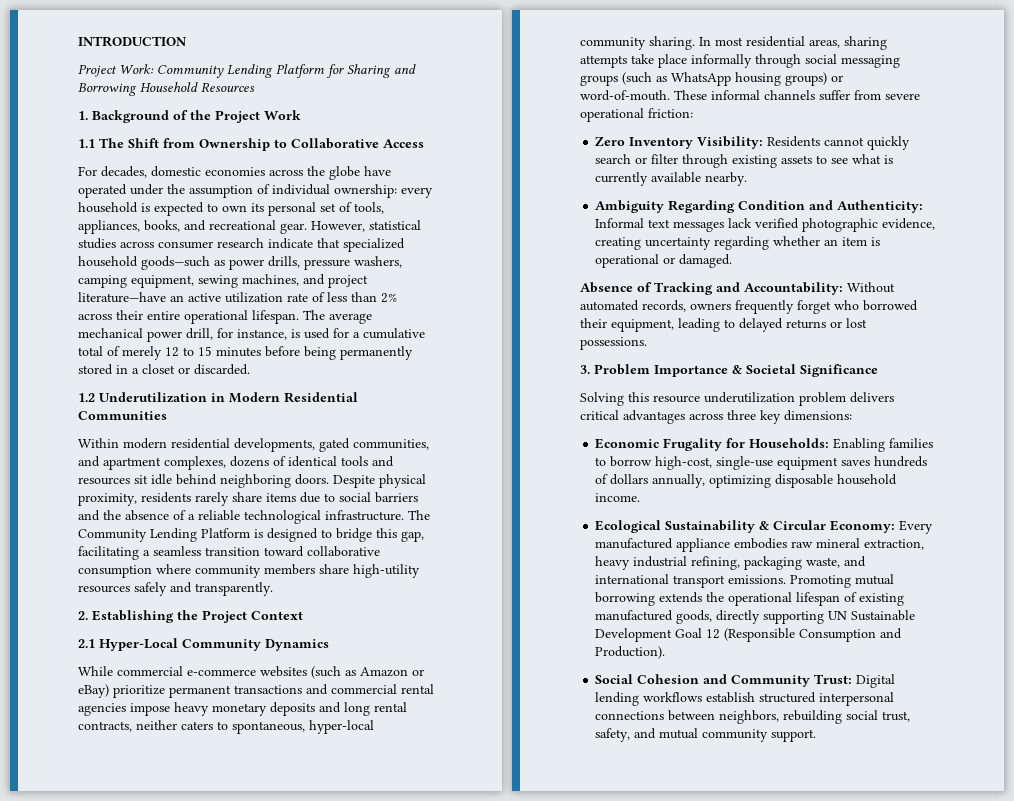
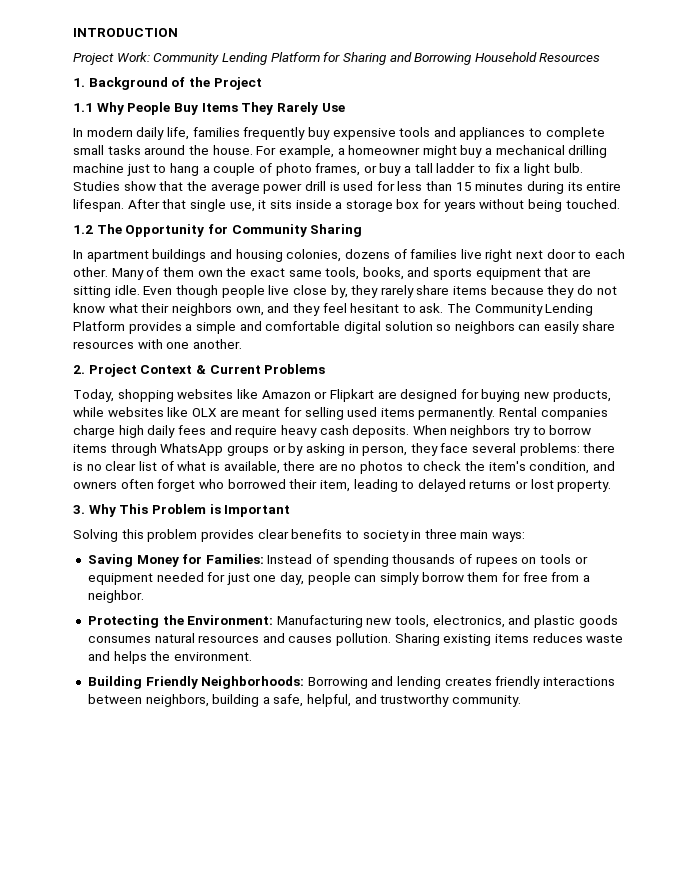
[264,110,301,120] Work -> (262, 83) none
[99,138,424,151] [78,166,391,180] [78,184,433,198] [78,202,384,216] [78,220,421,234] [78,238,405,252] [78,256,402,270] [78,274,368,288] [78,292,397,303] [78,310,372,324] [78,328,425,342] [78,346,413,360] [78,364,250,375] [78,392,358,403] [78,411,167,420] [78,438,429,452] [78,456,394,470] [78,474,426,488] [78,492,418,506] [78,510,430,524] [78,528,424,542] [78,546,380,560] [78,564,420,578] [78,582,273,596] The Shift from Ownership to Collaborative Access // For decades, domestic economies across the globe have operated under the assumption of individual ownership: every household is expected to own its personal set of tools, appliances, books, and recreational gear. However, statistical studies across consumer research indicate that specialized household goods—such as power drills, pressure washers, camping equipment, sewing machines, and project literature—have an active utilization rate of less than 2% across their entire operational lifespan. The average mechanical power drill, for instance, is used for a cumulative total of merely 12 to 15 minutes before being permanently stored in a closet or discarded. // 1.2 Underutilization in Modern Residential Communities // Within modern residential developments, gated communities, and apartment complexes, dozens of identical tools and resources sit idle behind neighboring doors. Despite physical proximity, residents rarely share items due to social barriers and the absence of a reliable technological infrastructure. The Community Lending Platform is designed to bridge this gap, facilitating a seamless transition toward collaborative consumption where community members share high-utility resources safely and transparently. -> [96,102,345,115] [73,127,605,140] [73,145,608,158] [73,163,583,176] [73,181,622,194] [73,199,620,212] [73,224,363,237] [73,249,626,262] [73,267,592,280] [73,285,617,298] [73,303,594,316] [73,321,615,334] [73,339,242,349] Why People Buy Items They Rarely Use // In modern daily life, families frequently buy expensive tools and appliances to complete small tasks around the house. For example, a homeowner might buy a mechanical drilling machine just to hang a couple of photo frames, or buy a tall ladder to fix a light bulb. Studies show that the average power drill is used for less than 15 minutes during its entire lifespan. After that single use, it sits inside a storage box for years without being touched. // 1.2 The Opportunity for Community Sharing // In apartment buildings and housing colonies, dozens of families live right next door to each other. Many of them own the exact same tools, books, and sports equipment that are sitting idle. Even though people live close by, they rarely share items because they do not know what their neighbors own, and they feel hesitant to ask. The Community Lending Platform provides a simple and comfortable digital solution so neighbors can easily share resources with one another.
[92,610,198,623] Establishing the -> (85, 369) none
[78,638,329,651] [78,666,424,679] [78,684,434,698] [78,702,407,716] [78,720,374,734] [580,36,887,50] [580,54,900,68] [580,72,843,86] [580,90,920,101] [580,108,693,122] [595,136,911,150] [595,154,894,168] [595,172,748,186] [595,200,924,213] [595,218,936,232] [595,236,881,250] [595,254,733,268] [580,282,895,295] [580,300,794,314] // 2.1 Hyper-Local Community Dynamics // While commercial e-commerce websites (such as Amazon or eBay) prioritize permanent transactions and commercial rental agencies impose heavy monetary deposits and long rental contracts, neither caters to spontaneous, hyper-local community sharing. In most residential areas, sharing attempts take place informally through social messaging groups (such as WhatsApp housing groups) or word-of-mouth. These informal channels suffer from severe operational friction: // Zero Inventory Visibility: Residents cannot quickly search or filter through existing assets to see what is currently available nearby. // Ambiguity Regarding Condition and Authenticity: Informal text messages lack verified photographic evidence, creating uncertainty regarding whether an item is operational or damaged. // Absence of Tracking and Accountability: Without automated records, owners frequently -> [195,364,326,374] [73,389,611,402] [73,407,608,420] [73,425,592,438] [73,443,616,456] [73,461,615,474] [73,479,154,489] & Current Problems // Today, shopping websites like Amazon or Flipkart are designed for buying new products, while websites like OLX are meant for selling used items permanently. Rental companies charge high daily fees and require heavy cash deposits. When neighbors try to borrow items through WhatsApp groups or by asking in person, they face several problems: there is no clear list of what is available, there are no photos to check the item's condition, and owners often
[611,319,674,332] equipment, -> [319,480,350,492] item,
[580,337,647,350] possessions. -> [557,480,612,492] property.
[594,364,878,377] [580,392,894,406] [580,410,852,424] [595,438,934,452] [595,456,928,470] [595,474,898,488] [595,493,641,502] [595,520,934,534] [595,538,925,552] [595,556,867,570] [595,574,895,588] [595,592,905,606] [595,610,916,624] [595,628,903,642] [595,646,666,659] [595,674,896,688] [595,692,895,706] [595,710,911,724] [595,728,817,742] Problem Importance & Societal Significance // Solving this resource underutilization problem delivers critical advantages across three key dimensions: // Economic Frugality for Households: Enabling families to borrow high-cost, single-use equipment saves hundreds of dollars annually, optimizing disposable household income. // Ecological Sustainability & Circular Economy: Every manufactured appliance embodies raw mineral extraction, heavy industrial refining, packaging waste, and international transport emissions. Promoting mutual borrowing extends the operational lifespan of existing manufactured goods, directly supporting UN Sustainable Development Goal 12 (Responsible Consumption and Production). // Social Cohesion and Community Trust: Digital lending workflows establish structured interpersonal connections between neighbors, rebuilding social trust, safety, and mutual community support. -> [88,504,291,517] [73,529,526,542] [87,554,588,567] [87,572,590,585] [87,590,144,603] [87,615,618,628] [87,633,624,646] [87,651,252,664] [87,676,616,689] [87,694,522,707] Why This Problem is Important // Solving this problem provides clear benefits to society in three main ways: // Saving Money for Families: Instead of spending thousands of rupees on tools or equipment needed for just one day, people can simply borrow them for free from a neighbor. // Protecting the Environment: Manufacturing new tools, electronics, and plastic goods consumes natural resources and causes pollution. Sharing existing items reduces waste and helps the environment. // Building Friendly Neighborhoods: Borrowing and lending creates friendly interactions between neighbors, building a safe, helpful, and trustworthy community.

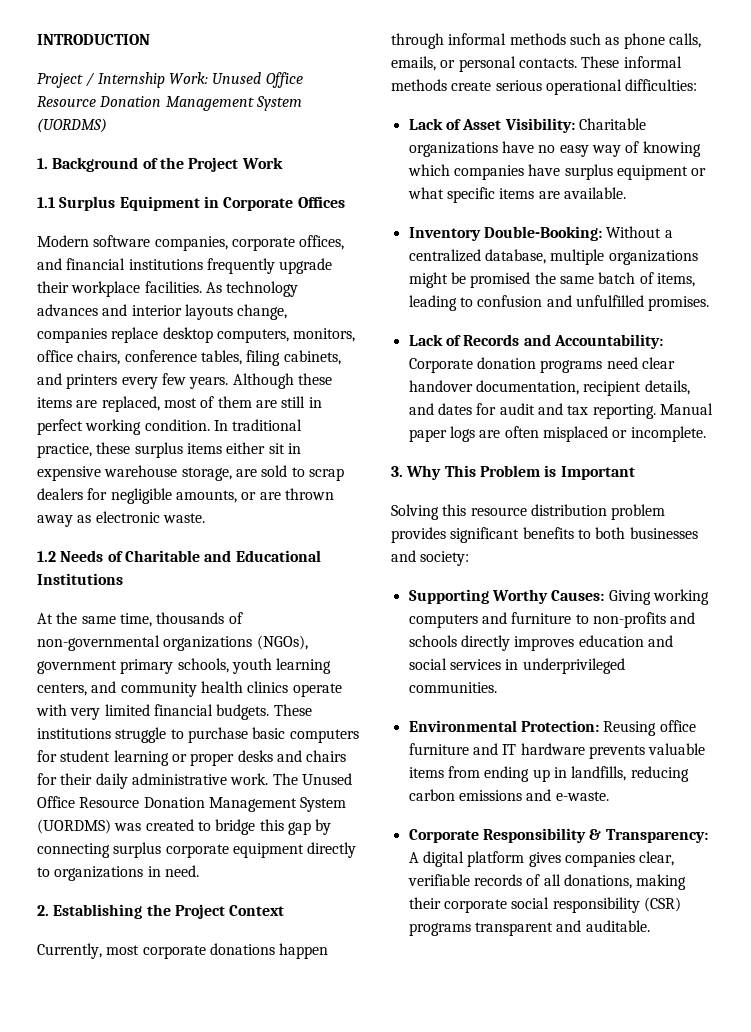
[116,52,601,65] Work: Community Lending Platform for Sharing and Borrowing Household Resources -> [86,72,303,88] [37,96,302,111] [37,118,107,133] / Internship Work: Unused Office Resource Donation Management System (UORDMS)
(262, 83) none -> [241,157,283,169] Work
[96,102,345,115] [73,127,605,140] [73,145,608,158] [73,163,583,176] [73,181,622,194] [73,199,620,212] [73,224,363,237] [73,249,626,262] [73,267,592,280] [73,285,617,298] [73,303,594,316] [73,321,615,334] [73,339,242,349] Why People Buy Items They Rarely Use // In modern daily life, families frequently buy expensive tools and appliances to complete small tasks around the house. For example, a homeowner might buy a mechanical drilling machine just to hang a couple of photo frames, or buy a tall ladder to fix a light bulb. Studies show that the average power drill is used for less than 15 minutes during its entire lifespan. After that single use, it sits inside a storage box for years without being touched. // 1.2 The Opportunity for Community Sharing // In apartment buildings and housing colonies, dozens of families live right next door to each other. Many of them own the exact same tools, books, and sports equipment that are sitting idle. Even though people live close by, they rarely share items because they do not know what their neighbors own, and they feel hesitant to ask. The Community Lending Platform provides a simple and comfortable digital solution so neighbors can easily share resources with one another. -> [59,196,345,211] [37,235,345,251] [37,258,333,274] [37,281,299,297] [37,304,288,320] [37,327,356,343] [37,350,341,366] [37,373,332,389] [37,396,322,412] [37,419,303,435] [37,442,301,458] [37,465,344,481] [37,488,334,504] [37,511,205,527] [37,550,321,562] [37,573,123,585] [37,612,243,627] [37,635,308,651] [37,658,332,674] [37,681,342,697] [36,704,312,720] [37,727,359,743] [37,750,347,766] [37,773,352,789] [37,796,347,812] [37,819,332,835] [37,842,357,858] [37,865,199,881] Surplus Equipment in Corporate Offices // Modern software companies, corporate offices, and financial institutions frequently upgrade their workplace facilities. As technology advances and interior layouts change, companies replace desktop computers, monitors, office chairs, conference tables, filing cabinets, and printers every few years. Although these items are replaced, most of them are still in perfect working condition. In traditional practice, these surplus items either sit in expensive warehouse storage, are sold to scrap dealers for negligible amounts, or are thrown away as electronic waste. // 1.2 Needs of Charitable and Educational Institutions // At the same time, thousands of non-governmental organizations (NGOs), government primary schools, youth learning centers, and community health clinics operate with very limited financial budgets. These institutions struggle to purchase basic computers for student learning or proper desks and chairs for their daily administrative work. The Unused Office Resource Donation Management System (UORDMS) was created to bridge this gap by connecting surplus corporate equipment directly to organizations in need.
(85, 369) none -> [53,904,171,919] Establishing the
[195,364,326,374] [73,389,611,402] [73,407,608,420] [73,425,592,438] [73,443,616,456] [73,461,615,474] [73,479,612,492] & Current Problems // Today, shopping websites like Amazon or Flipkart are designed for buying new products, while websites like OLX are meant for selling used items permanently. Rental companies charge high daily fees and require heavy cash deposits. When neighbors try to borrow items through WhatsApp groups or by asking in person, they face several problems: there is no clear list of what is available, there are no photos to check the item's condition, and owners often forget who borrowed their item, leading to delayed returns or lost property. -> [37,943,329,959] [391,33,701,49] [391,56,682,72] [391,79,698,95] [408,118,646,133] [408,141,701,157] [407,164,707,180] [407,187,626,203] [408,226,673,241] [408,249,698,265] [408,272,695,288] [408,295,710,311] [408,334,663,349] [408,357,675,373] [408,380,690,396] [408,403,713,419] [408,426,706,442] // Currently, most corporate donations happen through informal methods such as phone calls, emails, or personal contacts. These informal methods create serious operational difficulties: // Lack of Asset Visibility: Charitable organizations have no easy way of knowing which companies have surplus equipment or what specific items are available. // Inventory Double-Booking: Without a centralized database, multiple organizations might be promised the same batch of items, leading to confusion and unfulfilled promises. // Lack of Records and Accountability: Corporate donation programs need clear handover documentation, recipient details, and dates for audit and tax reporting. Manual paper logs are often misplaced or incomplete.
(144, 534) none -> [470,504,607,516] resource distribution
[257,529,289,539] clear -> [450,527,520,543] significant
[362,529,526,542] [87,554,588,567] [87,572,590,585] [87,590,144,603] [87,615,618,628] [87,633,624,646] [87,651,252,664] [87,676,616,689] [87,694,522,707] society in three main ways: // Saving Money for Families: Instead of spending thousands of rupees on tools or equipment needed for just one day, people can simply borrow them for free from a neighbor. // Protecting the Environment: Manufacturing new tools, electronics, and plastic goods consumes natural resources and causes pollution. Sharing existing items reduces waste and helps the environment. // Building Friendly Neighborhoods: Borrowing and lending creates friendly interactions between neighbors, building a safe, helpful, and trustworthy community. -> [595,527,698,539] [391,550,470,566] [408,589,709,605] [408,612,696,628] [408,635,673,651] [408,658,625,674] [408,682,497,693] [408,720,696,736] [408,743,706,759] [408,766,689,782] [408,789,609,801] [408,828,708,843] [408,851,675,867] [407,874,687,890] [408,897,681,913] [408,920,650,936] both businesses and society: // Supporting Worthy Causes: Giving working computers and furniture to non-profits and schools directly improves education and social services in underprivileged communities. // Environmental Protection: Reusing office furniture and IT hardware prevents valuable items from ending up in landfills, reducing carbon emissions and e-waste. // Corporate Responsibility & Transparency: A digital platform gives companies clear, verifiable records of all donations, making their corporate social responsibility (CSR) programs transparent and auditable.

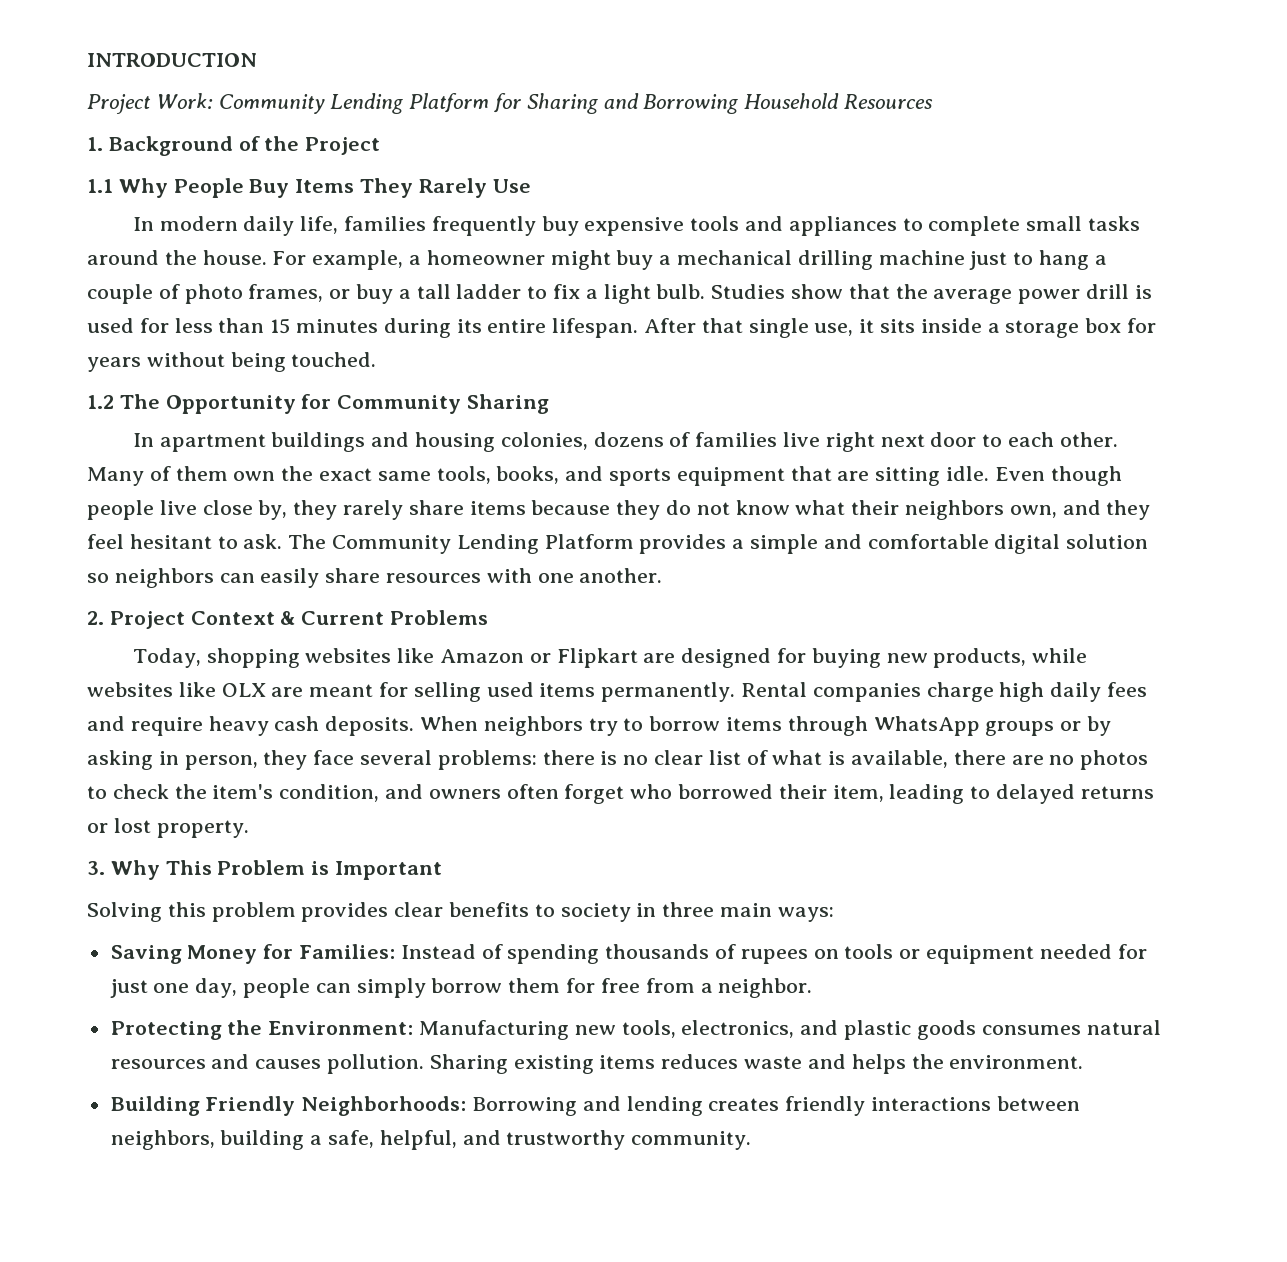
[86,72,303,88] [37,96,302,111] [37,118,107,133] / Internship Work: Unused Office Resource Donation Management System (UORDMS) -> [155,93,934,114] Work: Community Lending Platform for Sharing and Borrowing Household Resources
[241,157,283,169] Work -> (381, 146) none
[59,196,345,211] [37,235,345,251] [37,258,333,274] [37,281,299,297] [37,304,288,320] [37,327,356,343] [37,350,341,366] [37,373,332,389] [37,396,322,412] [37,419,303,435] [37,442,301,458] [37,465,344,481] [37,488,334,504] [37,511,205,527] [37,550,321,562] [37,573,123,585] [37,612,243,627] [37,635,308,651] [37,658,332,674] [37,681,342,697] [36,704,312,720] [37,727,359,743] [37,750,347,766] [37,773,352,789] [37,796,347,812] [37,819,332,835] [37,842,357,858] [37,865,199,881] Surplus Equipment in Corporate Offices // Modern software companies, corporate offices, and financial institutions frequently upgrade their workplace facilities. As technology advances and interior layouts change, companies replace desktop computers, monitors, office chairs, conference tables, filing cabinets, and printers every few years. Although these items are replaced, most of them are still in perfect working condition. In traditional practice, these surplus items either sit in expensive warehouse storage, are sold to scrap dealers for negligible amounts, or are thrown away as electronic waste. // 1.2 Needs of Charitable and Educational Institutions // At the same time, thousands of non-governmental organizations (NGOs), government primary schools, youth learning centers, and community health clinics operate with very limited financial budgets. These institutions struggle to purchase basic computers for student learning or proper desks and chairs for their daily administrative work. The Unused Office Resource Donation Management System (UORDMS) was created to bridge this gap by connecting surplus corporate equipment directly to organizations in need. -> [118,178,531,198] [132,216,1140,236] [87,250,1107,270] [87,284,1152,304] [87,318,1157,338] [87,352,377,372] [87,394,550,414] [132,432,1118,452] [87,466,1122,486] [87,500,1151,520] [87,534,1149,554] [87,568,663,588] Why People Buy Items They Rarely Use // In modern daily life, families frequently buy expensive tools and appliances to complete small tasks around the house. For example, a homeowner might buy a mechanical drilling machine just to hang a couple of photo frames, or buy a tall ladder to fix a light bulb. Studies show that the average power drill is used for less than 15 minutes during its entire lifespan. After that single use, it sits inside a storage box for years without being touched. // 1.2 The Opportunity for Community Sharing // In apartment buildings and housing colonies, dozens of families live right next door to each other. Many of them own the exact same tools, books, and sports equipment that are sitting idle. Even though people live close by, they rarely share items because they do not know what their neighbors own, and they feel hesitant to ask. The Community Lending Platform provides a simple and comfortable digital solution so neighbors can easily share resources with one another.
[53,904,171,919] Establishing the -> (104, 618) none
[37,943,329,959] [391,33,701,49] [391,56,682,72] [391,79,698,95] [408,118,646,133] [408,141,701,157] [407,164,707,180] [407,187,626,203] [408,226,673,241] [408,249,698,265] [408,272,695,288] [408,295,710,311] [408,334,663,349] [408,357,675,373] [408,380,690,396] [408,403,713,419] [408,426,706,442] // Currently, most corporate donations happen through informal methods such as phone calls, emails, or personal contacts. These informal methods create serious operational difficulties: // Lack of Asset Visibility: Charitable organizations have no easy way of knowing which companies have surplus equipment or what specific items are available. // Inventory Double-Booking: Without a centralized database, multiple organizations might be promised the same batch of items, leading to confusion and unfulfilled promises. // Lack of Records and Accountability: Corporate donation programs need clear handover documentation, recipient details, and dates for audit and tax reporting. Manual paper logs are often misplaced or incomplete. -> [280,610,489,625] [132,648,1088,668] [87,682,1148,702] [87,716,1112,736] [87,750,1149,770] [87,784,1154,804] [87,818,249,838] & Current Problems // Today, shopping websites like Amazon or Flipkart are designed for buying new products, while websites like OLX are meant for selling used items permanently. Rental companies charge high daily fees and require heavy cash deposits. When neighbors try to borrow items through WhatsApp groups or by asking in person, they face several problems: there is no clear list of what is available, there are no photos to check the item's condition, and owners often forget who borrowed their item, leading to delayed returns or lost property.
[470,504,607,516] resource distribution -> (206, 909) none
[450,527,520,543] significant -> [394,902,444,917] clear
[595,527,698,539] [391,550,470,566] [408,589,709,605] [408,612,696,628] [408,635,673,651] [408,658,625,674] [408,682,497,693] [408,720,696,736] [408,743,706,759] [408,766,689,782] [408,789,609,801] [408,828,708,843] [408,851,675,867] [407,874,687,890] [408,897,681,913] [408,920,650,936] both businesses and society: // Supporting Worthy Causes: Giving working computers and furniture to non-profits and schools directly improves education and social services in underprivileged communities. // Environmental Protection: Reusing office furniture and IT hardware prevents valuable items from ending up in landfills, reducing carbon emissions and e-waste. // Corporate Responsibility & Transparency: A digital platform gives companies clear, verifiable records of all donations, making their corporate social responsibility (CSR) programs transparent and auditable. -> [560,902,834,922] [110,944,1147,964] [109,978,813,998] [110,1020,1161,1040] [110,1054,1084,1074] [110,1096,1080,1116] [110,1130,752,1150] society in three main ways: // Saving Money for Families: Instead of spending thousands of rupees on tools or equipment needed for just one day, people can simply borrow them for free from a neighbor. // Protecting the Environment: Manufacturing new tools, electronics, and plastic goods consumes natural resources and causes pollution. Sharing existing items reduces waste and helps the environment. // Building Friendly Neighborhoods: Borrowing and lending creates friendly interactions between neighbors, building a safe, helpful, and trustworthy community.

